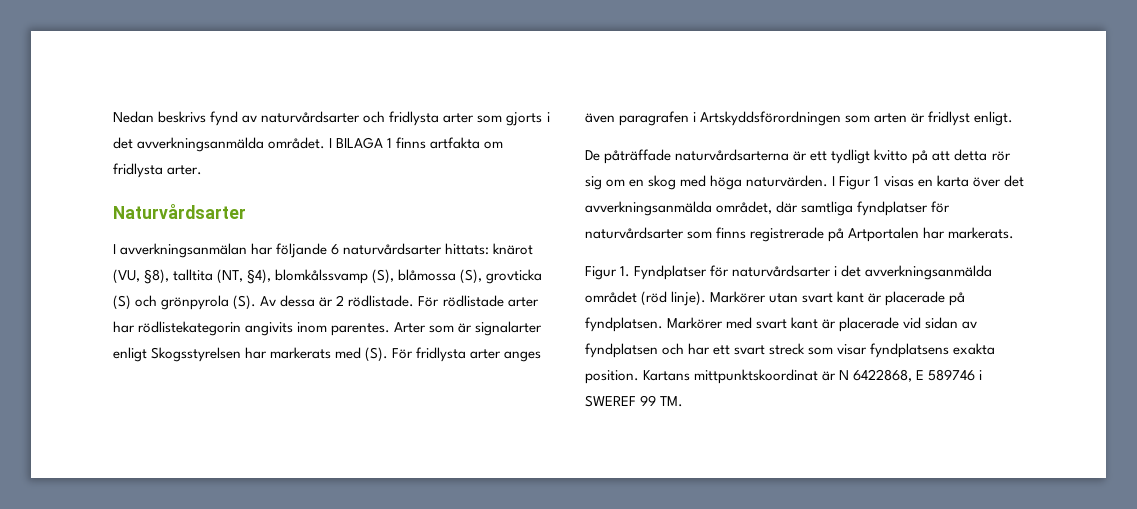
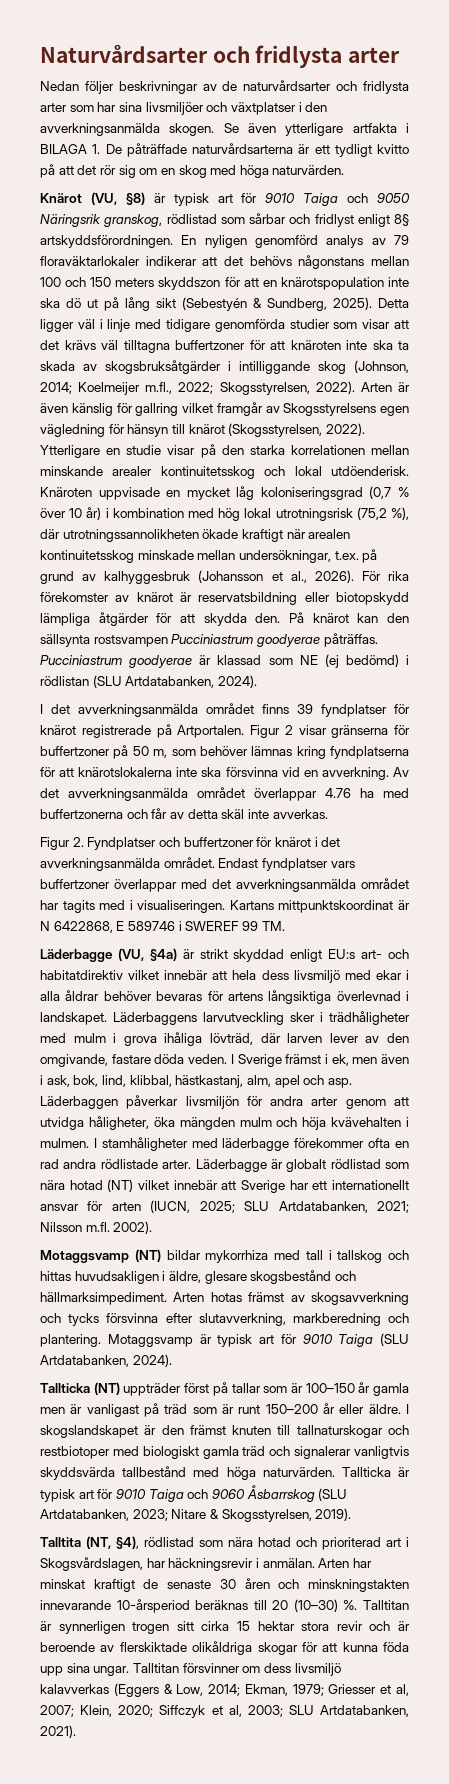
[113,111,258,126] Nedan beskrivs fynd av -> [40,44,401,68] [40,81,238,94] Naturvårdsarter och fridlysta arter // Nedan följer beskrivningar av de
[506,112,550,126] [113,137,504,152] [113,163,203,178] [113,204,246,219] [113,243,534,258] [113,269,543,284] [113,295,539,310] [113,321,543,336] [113,347,542,362] [585,111,1014,126] gjorts i det avverkningsanmälda området. I BILAGA 1 finns artfakta om fridlysta arter. // Naturvårdsarter // I avverkningsanmälan har följande 6 naturvårdsarter hittats: knärot (VU, §8), talltita (NT, §4), blomkålssvamp (S), blåmossa (S), grovticka (S) och grönpyrola (S). Av dessa är 2 rödlistade. För rödlistade arter har rödlistekategorin angivits inom parentes. Arter som är signalarter enligt Skogsstyrelsen har markerats med (S). För fridlysta arter anges även paragrafen i Artskyddsförordningen som arten är fridlyst enligt. // -> [97,102,328,115] [40,123,409,136] [40,144,101,154] har sina livsmiljöer och växtplatser i den avverkningsanmälda skogen. Se även ytterligare artfakta i BILAGA 1.
[954,149,988,161] detta -> [77,165,97,175] det
[832,175,1024,190] [585,201,951,216] [585,227,1015,242] [585,265,993,280] [585,291,966,306] [585,317,978,332] [585,343,996,358] [585,370,639,384] I Figur 1 visas en karta över det avverkningsanmälda området, där samtliga fyndplatser för naturvårdsarter som finns registrerade på Artportalen har markerats. // Figur 1. Fyndplatser för naturvårdsarter i det avverkningsanmälda området (röd linje). Markörer utan svart kant är placerade på fyndplatsen. Markörer med svart kant är placerade vid sidan av fyndplatsen och har ett svart streck som visar fyndplatsens exakta position. -> [40,192,410,206] [40,213,409,227] [40,235,409,248] [40,255,409,269] [40,277,409,290] [40,297,409,311] [40,319,410,332] [40,340,409,353] [40,360,409,374] [40,381,411,395] [40,402,409,416] [40,423,365,437] [40,444,409,458] [40,466,409,479] [40,486,409,500] [40,507,409,521] [40,529,351,542] [40,549,378,563] [40,570,409,584] [40,592,409,605] [40,612,409,626] [40,633,378,647] [40,654,409,668] [40,675,257,688] [40,703,410,717] [40,724,410,738] [40,745,409,759] [40,767,409,780] [40,787,409,801] [40,808,328,819] [40,837,341,850] [40,857,355,871] [40,878,409,892] [40,900,226,913] // Knärot (VU, §8) är typisk art för 9010 Taiga och 9050 Näringsrik granskog, rödlistad som sårbar och fridlyst enligt 8§ artskyddsförordningen. En nyligen genomförd analys av 79 floraväktarlokaler indikerar att det behövs någonstans mellan 100 och 150 meters skyddszon för att en knärotspopulation inte ska dö ut på lång sikt (Sebestyén & Sundberg, 2025). Detta ligger väl i linje med tidigare genomförda studier som visar att det krävs väl tilltagna buffertzoner för att knäroten inte ska ta skada av skogsbruksåtgärder i intilliggande skog (Johnson, 2014; Koelmeijer m.fl., 2022; Skogsstyrelsen, 2022). Arten är även känslig för gallring vilket framgår av Skogsstyrelsens egen vägledning för hänsyn till knärot (Skogsstyrelsen, 2022). Ytterligare en studie visar på den starka korrelationen mellan minskande arealer kontinuitetsskog och lokal utdöenderisk. Knäroten uppvisade en mycket låg koloniseringsgrad (0,7 % över 10 år) i kombination med hög lokal utrotningsrisk (75,2 %), där utrotningssannolikheten ökade kraftigt när arealen kontinuitetsskog minskade mellan undersökningar, t.ex. på grund av kalhyggesbruk (Johansson et al., 2026). För rika förekomster av knärot är reservatsbildning eller biotopskydd lämpliga åtgärder för att skydda den. På knärot kan den sällsynta rostsvampen Pucciniastrum goodyerae påträffas. Pucciniastrum goodyerae är klassad som NE (ej bedömd) i rödlistan (SLU Artdatabanken, 2024). // I det avverkningsanmälda området finns 39 fyndplatser för knärot registrerade på Artportalen. Figur 2 visar gränserna för buffertzoner på 50 m, som behöver lämnas kring fyndplatserna för att knärotslokalerna inte ska försvinna vid en avverkning. Av det avverkningsanmälda området överlappar 4.76 ha med buffertzonerna och får av detta skäl inte avverkas. // Figur 2. Fyndplatser och buffertzoner för knärot i det avverkningsanmälda området. Endast fyndplatser vars buffertzoner överlappar med det avverkningsanmälda området har tagits med i visualiseringen.
(684, 401) none -> [40,948,410,962] [40,970,409,983] [40,990,409,1004] [40,1011,410,1025] [40,1032,409,1046] [40,1054,409,1067] [40,1075,352,1088] [40,1095,409,1109] [40,1116,409,1130] [40,1137,409,1151] [40,1159,409,1172] [40,1179,409,1193] [40,1200,410,1213] [40,1221,153,1234] [40,1249,409,1263] [40,1270,356,1284] [40,1292,409,1305] [40,1313,409,1326] [40,1333,409,1347] [40,1354,172,1367] [40,1382,409,1396] [40,1403,409,1417] [40,1425,409,1438] [40,1446,409,1459] [40,1466,410,1480] [40,1485,348,1502] [40,1508,352,1522] [40,1536,409,1550] [40,1557,372,1571] [40,1578,410,1592] [40,1599,409,1613] [40,1621,411,1634] [40,1641,409,1655] [40,1663,341,1676] [40,1683,409,1697] [40,1705,409,1718] [40,1725,76,1738] // Läderbagge (VU, §4a) är strikt skyddad enligt EU:s art- och habitatdirektiv vilket innebär att hela dess livsmiljö med ekar i alla åldrar behöver bevaras för artens långsiktiga överlevnad i landskapet. Läderbaggens larvutveckling sker i trädhåligheter med mulm i grova ihåliga lövträd, där larven lever av den omgivande, fastare döda veden. I Sverige främst i ek, men även i ask, bok, lind, klibbal, hästkastanj, alm, apel och asp. Läderbaggen påverkar livsmiljön för andra arter genom att utvidga håligheter, öka mängden mulm och höja kvävehalten i mulmen. I stamhåligheter med läderbagge förekommer ofta en rad andra rödlistade arter. Läderbagge är globalt rödlistad som nära hotad (NT) vilket innebär att Sverige har ett internationellt ansvar för arten (IUCN, 2025; SLU Artdatabanken, 2021; Nilsson m.fl. 2002). // Motaggsvamp (NT) bildar mykorrhiza med tall i tallskog och hittas huvudsakligen i äldre, glesare skogsbestånd och hällmarksimpediment. Arten hotas främst av skogsavverkning och tycks försvinna efter slutavverkning, markberedning och plantering. Motaggsvamp är typisk art för 9010 Taiga (SLU Artdatabanken, 2024). // Tallticka (NT) uppträder först på tallar som är 100–150 år gamla men är vanligast på träd som är runt 150–200 år eller äldre. I skogslandskapet är den främst knuten till tallnaturskogar och restbiotoper med biologiskt gamla träd och signalerar vanligtvis skyddsvärda tallbestånd med höga naturvärden. Tallticka är typisk art för 9010 Taiga och 9060 Åsbarrskog (SLU Artdatabanken, 2023; Nitare & Skogsstyrelsen, 2019). // Talltita (NT, §4), rödlistad som nära hotad och prioriterad art i Skogsvårdslagen, har häckningsrevir i anmälan. Arten har minskat kraftigt de senaste 30 åren och minskningstakten innevarande 10-årsperiod beräknas till 20 (10–30) %. Talltitan är synnerligen trogen sitt cirka 15 hektar stora revir och är beroende av flerskiktade olikåldriga skogar för att kunna föda upp sina ungar. Talltitan försvinner om dess livsmiljö kalavverkas (Eggers & Low, 2014; Ekman, 1979; Griesser et al, 2007; Klein, 2020; Siffczyk et al, 2003; SLU Artdatabanken, 2021).

